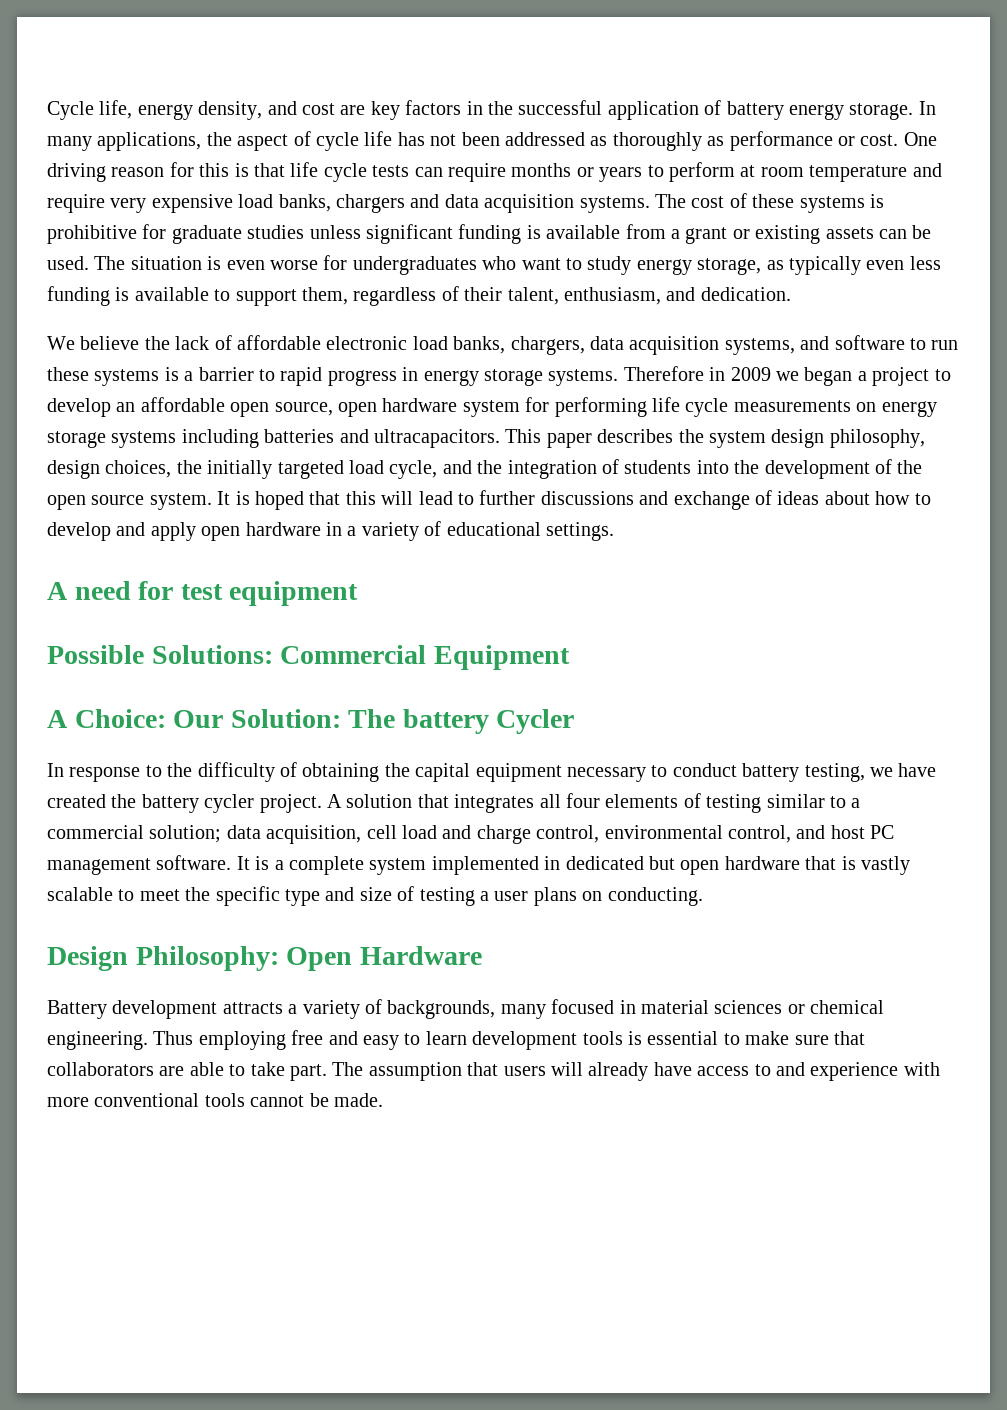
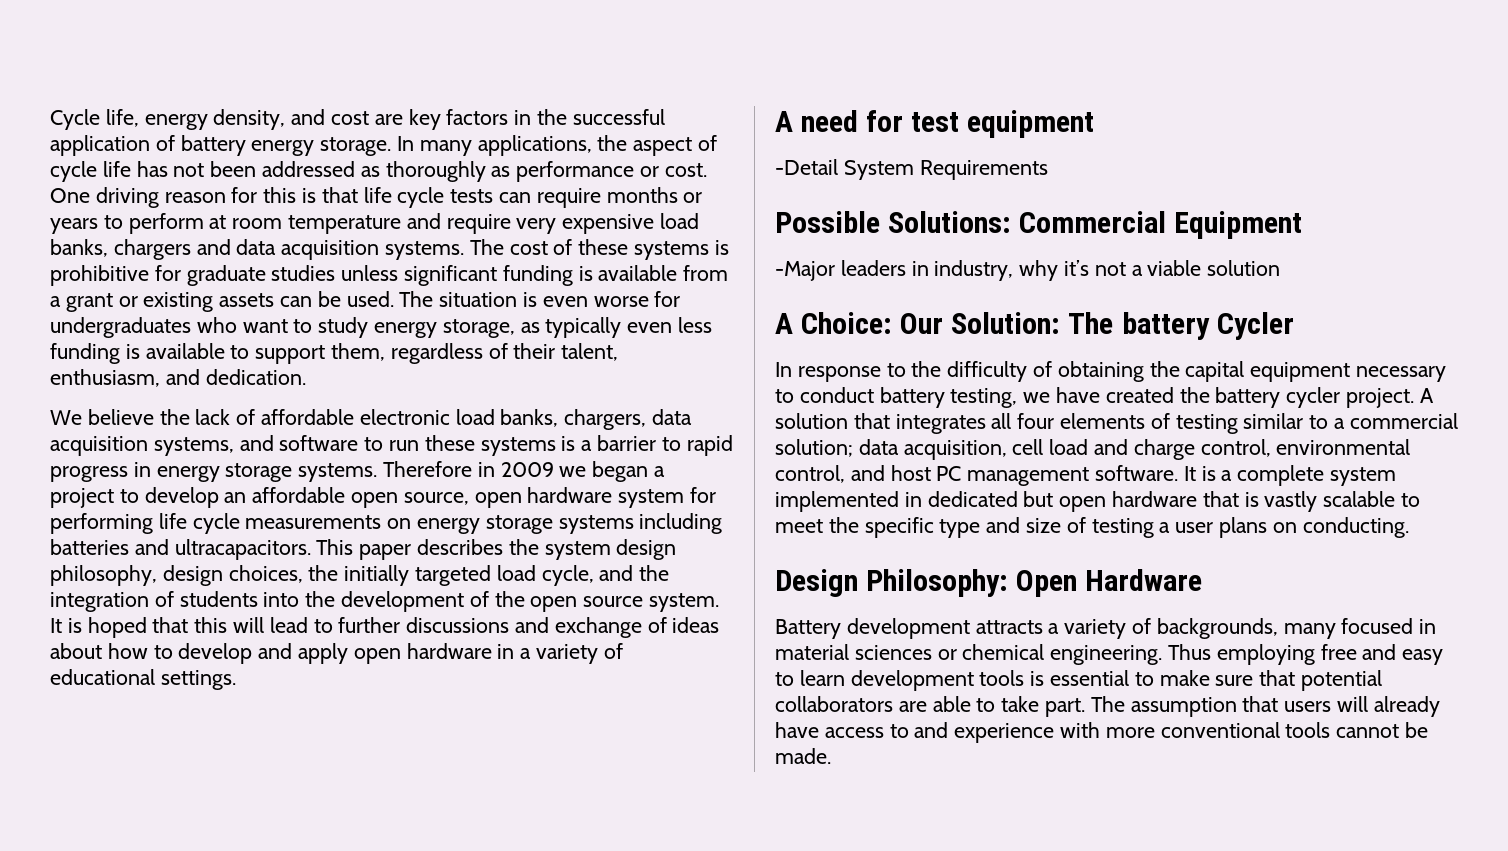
(359, 593) none -> [775,159,1048,180] // -Detail System Requirements
(570, 657) none -> [775,260,1281,281] // -Major leaders in industry, why it’s not a viable solution
(865, 1038) none -> [1301,670,1383,691] potential

